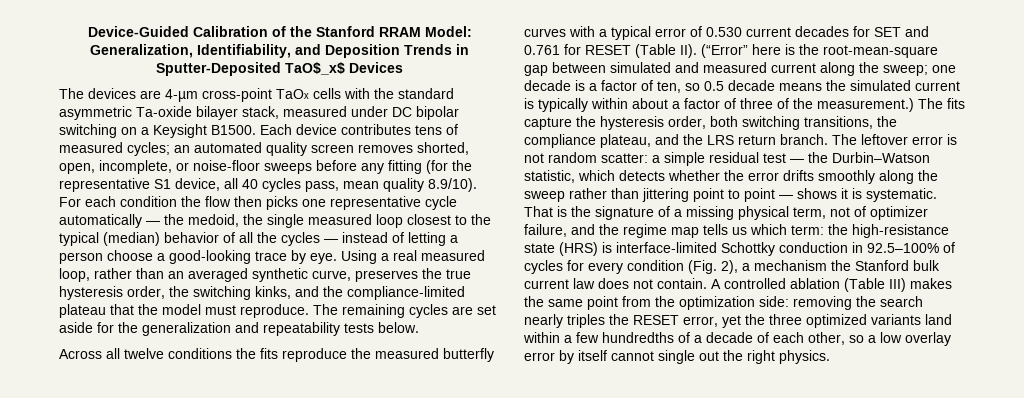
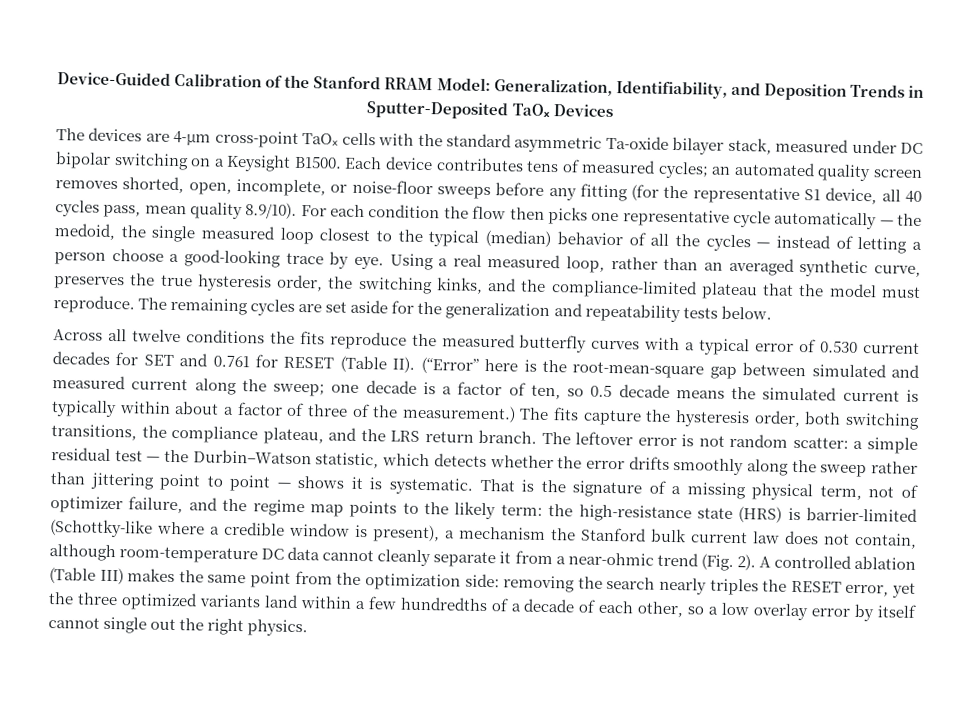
[285,62,345,75] TaO$_x$ -> [511,103,550,117] TaOₓ
[703,224,787,235] tells us which -> [349,500,497,520] points to the likely
[616,242,955,256] [524,260,738,274] interface-limited Schottky conduction in 92.5–100% of cycles for every condition (Fig. 2), -> [806,507,918,522] [49,519,440,543] barrier-limited (Schottky-like where a credible window is present),
[657,278,707,289] contain. -> [854,532,917,549] [49,544,756,572] contain, although room-temperature DC data cannot cleanly separate it from a near-ohmic trend (Fig. 2).

